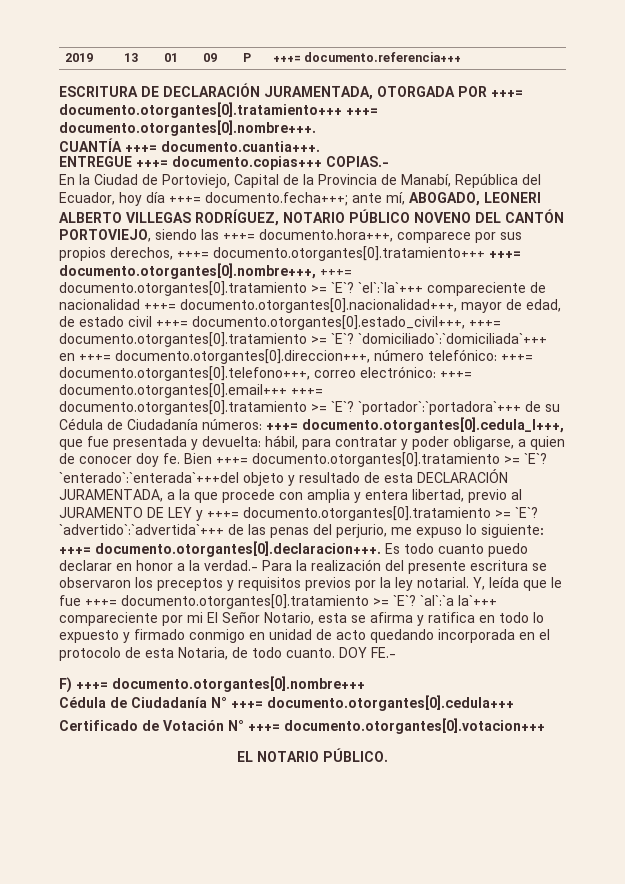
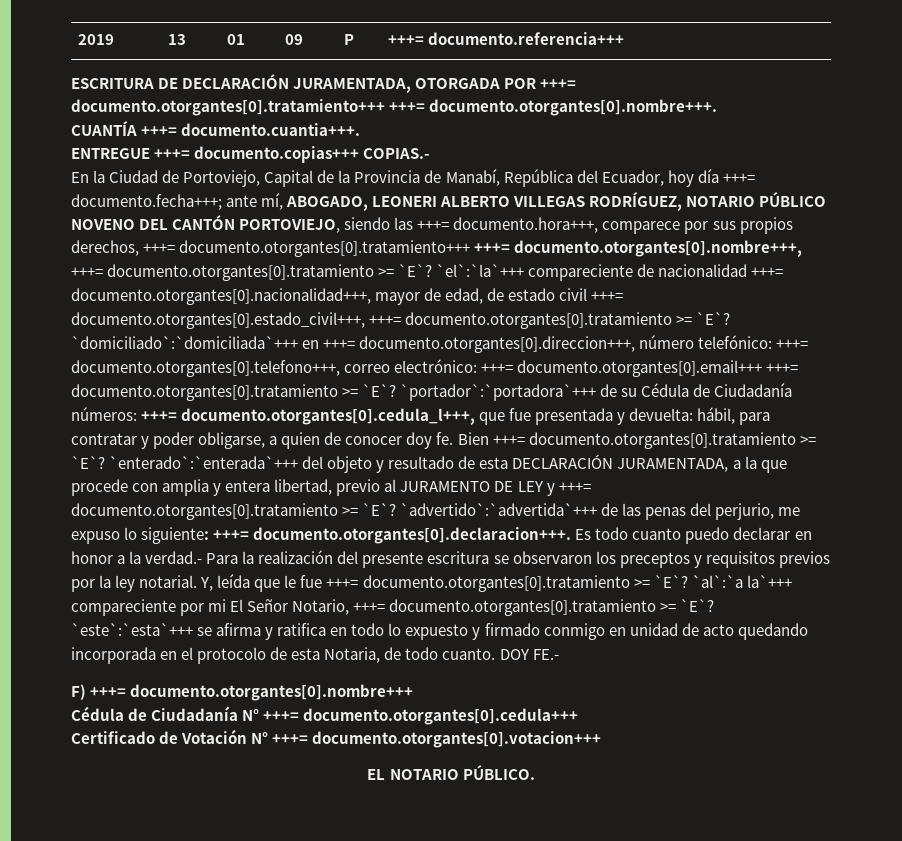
[59,472,239,483] `enterado`:`enterada`+++del -> [109,456,324,469] `enterado`:`enterada`+++ del
[318,613,347,623] esta -> [353,599,715,616] [71,623,193,636] +++= documento.otorgantes[0].tratamiento >= `E`? `este`:`esta`+++

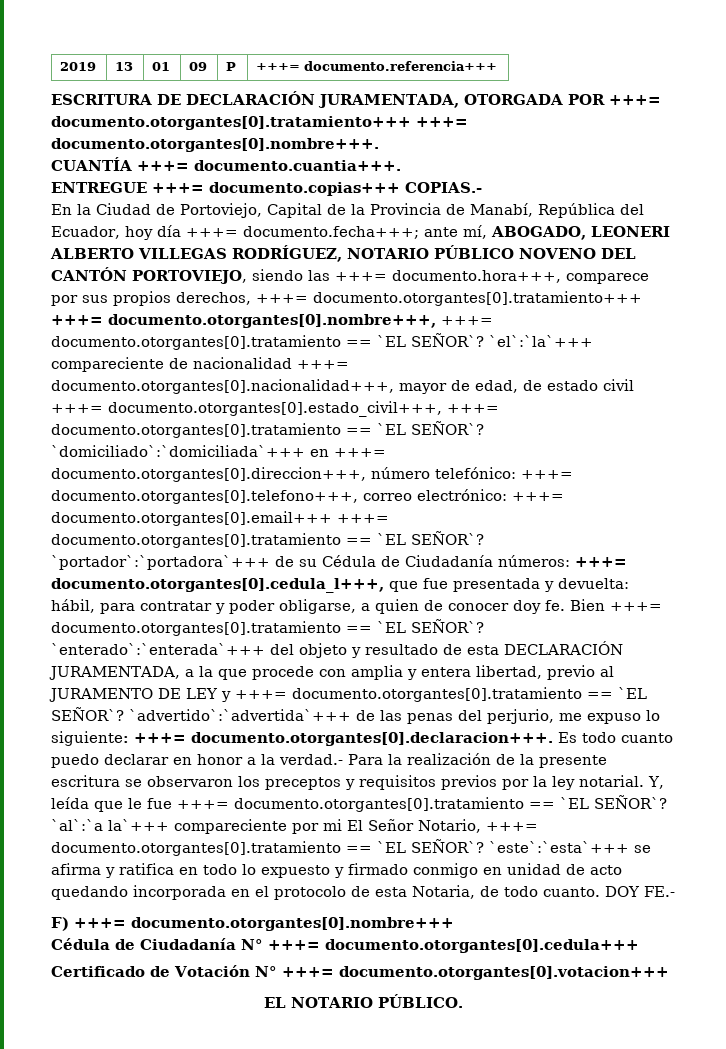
[378,264,433,277] >= `E`? -> [346,333,484,347] == `EL SEÑOR`?
[676,312,731,325] >= `E`? -> [346,421,484,435] == `EL SEÑOR`?
[342,384,397,397] >= `E`? -> [346,531,484,545] == `EL SEÑOR`?
[799,436,816,445] [71,456,105,469] >= `E`? -> [346,619,484,633] == `EL SEÑOR`?
[342,503,397,516] >= `E`? -> [587,687,647,699] [51,707,124,721] == `EL SEÑOR`?
[337,551,359,564] del -> [496,754,534,765] de la
[633,575,688,588] >= `E`? -> [529,795,667,809] == `EL SEÑOR`?
[660,599,715,612] >= `E`? -> [346,839,484,853] == `EL SEÑOR`?

